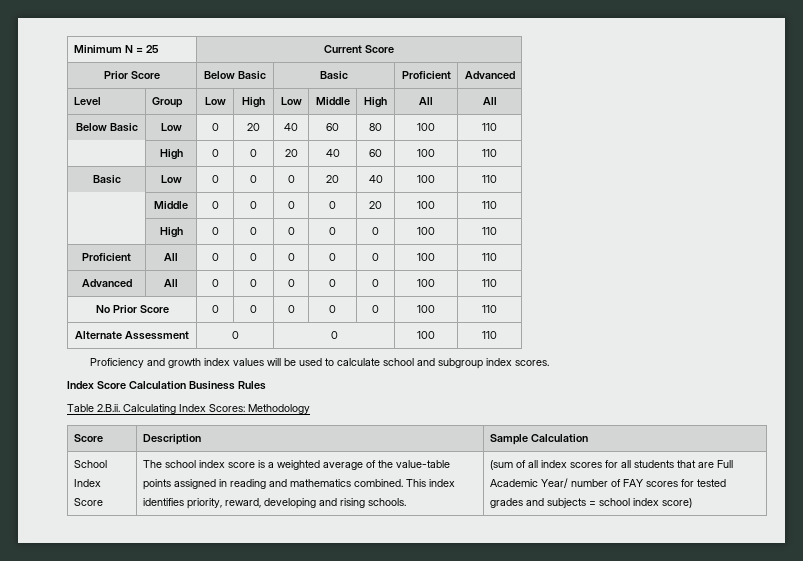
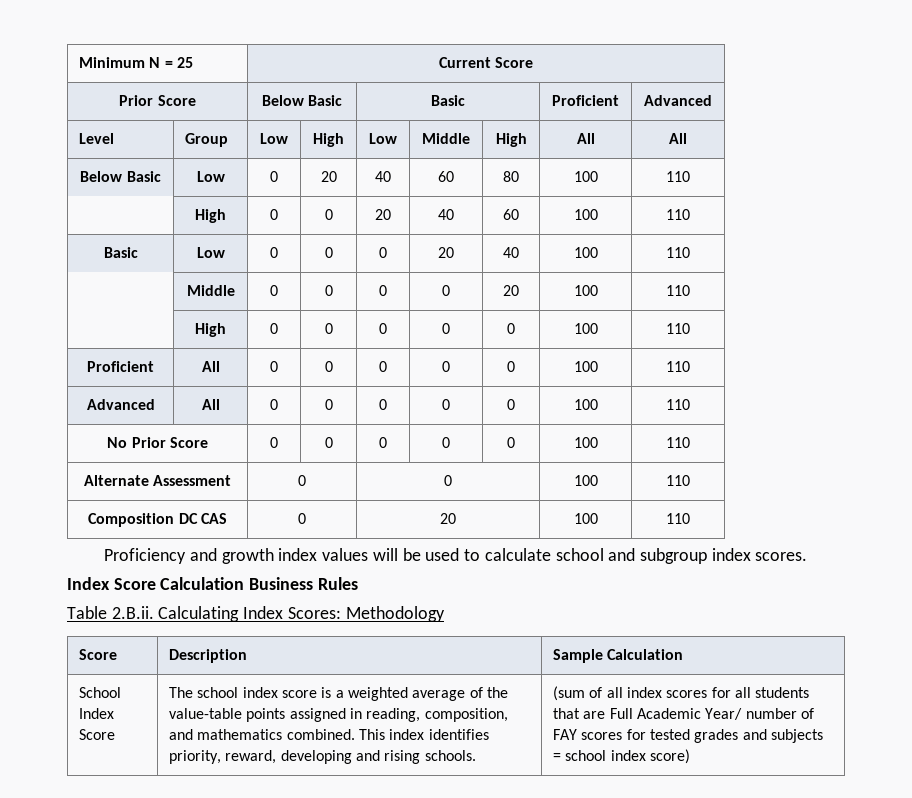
(497, 335) none -> [88,513,227,527] [298,513,306,524] [440,513,456,524] [573,513,598,524] [666,513,690,524] // Composition DC CAS | 0 | 20 | 100 | 110
[229,479,266,489] reading -> [366,708,508,722] reading, composition,

